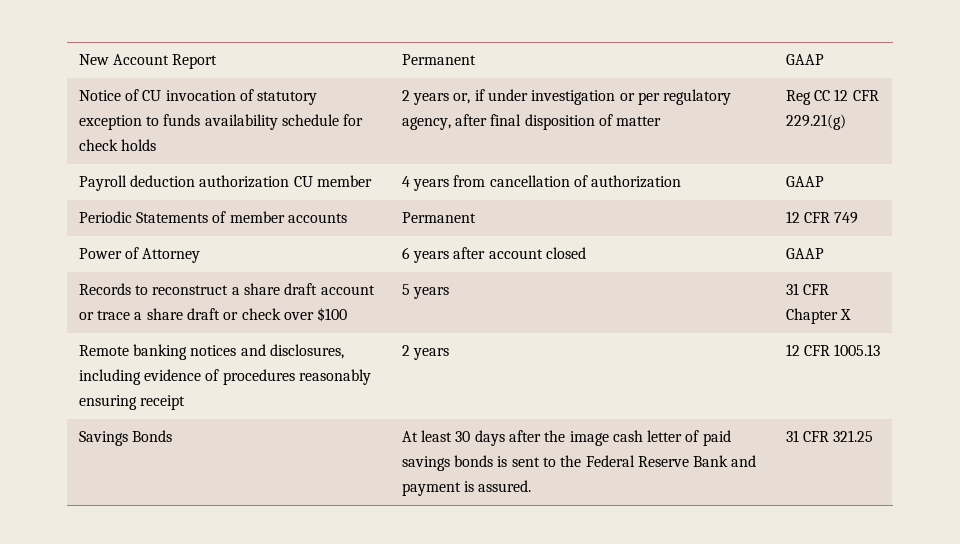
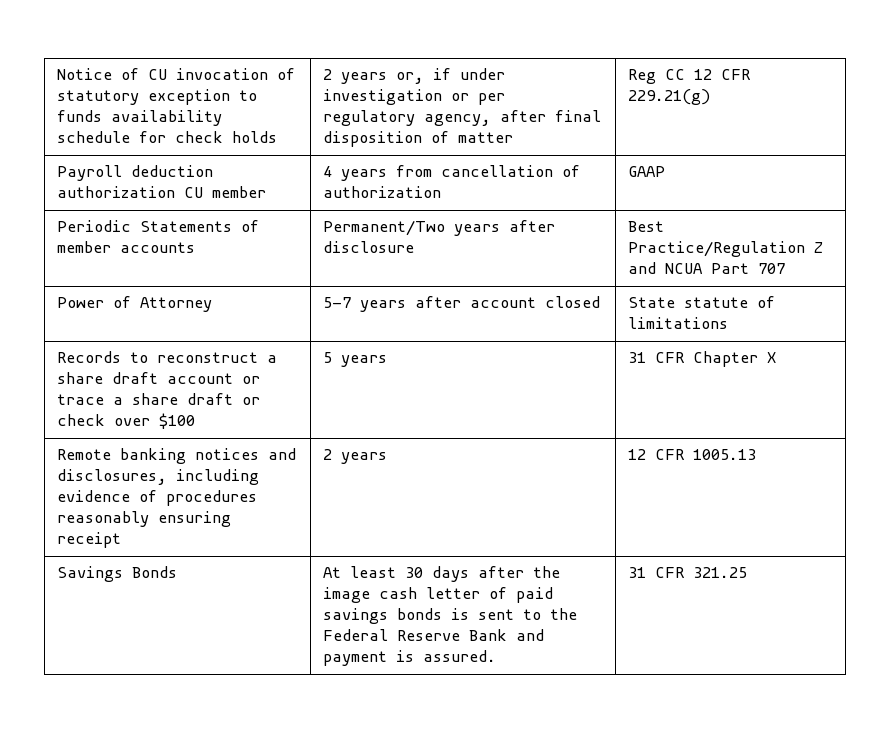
[78,54,218,69] [401,54,476,65] [785,54,824,65] New Account Report | Permanent | GAAP // -> (56, 74) none
[401,212,476,223] [785,211,859,224] Permanent | 12 CFR 749 -> [322,220,555,236] [322,241,414,253] [627,221,664,232] [627,241,823,257] [627,262,785,274] Permanent/Two years after disclosure | Best Practice/Regulation Z and NCUA Part 707
[401,247,410,259] 6 -> [322,297,351,308] 5-7
[785,248,824,259] GAAP -> [627,296,775,308] [627,317,728,329] State statute of limitations

